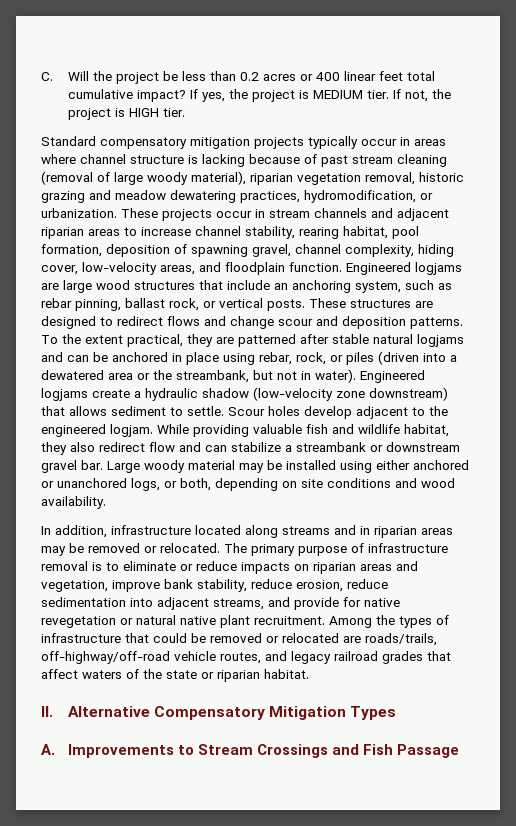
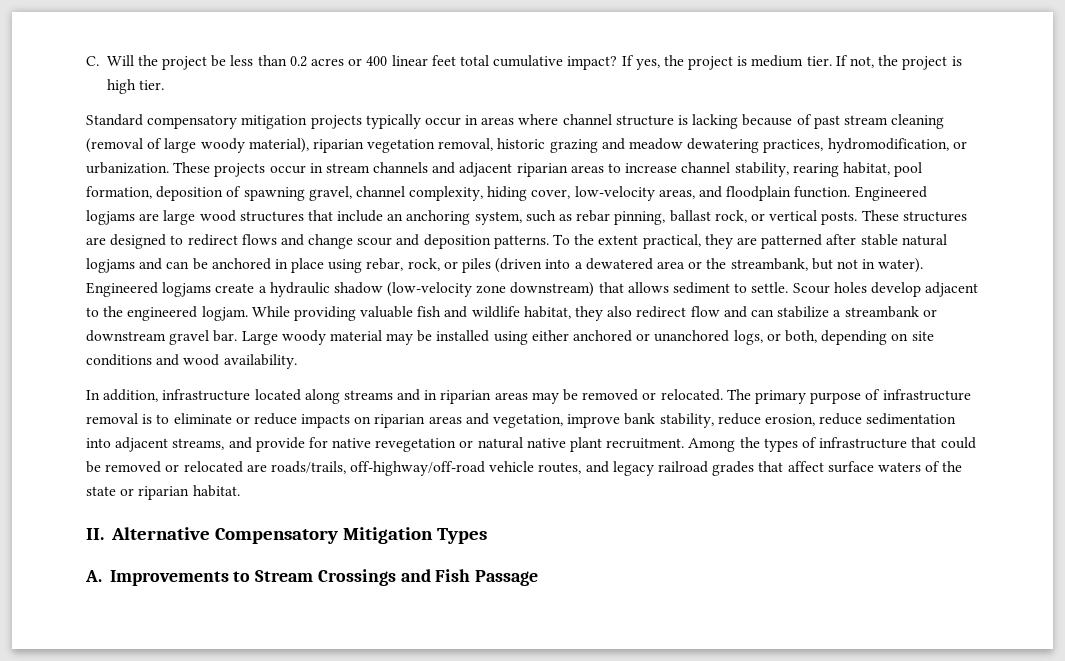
[312,90,363,99] MEDIUM -> [751,55,804,67] medium
[128,108,159,117] HIGH -> [106,79,136,94] high
(78, 674) none -> [827,461,874,473] surface

